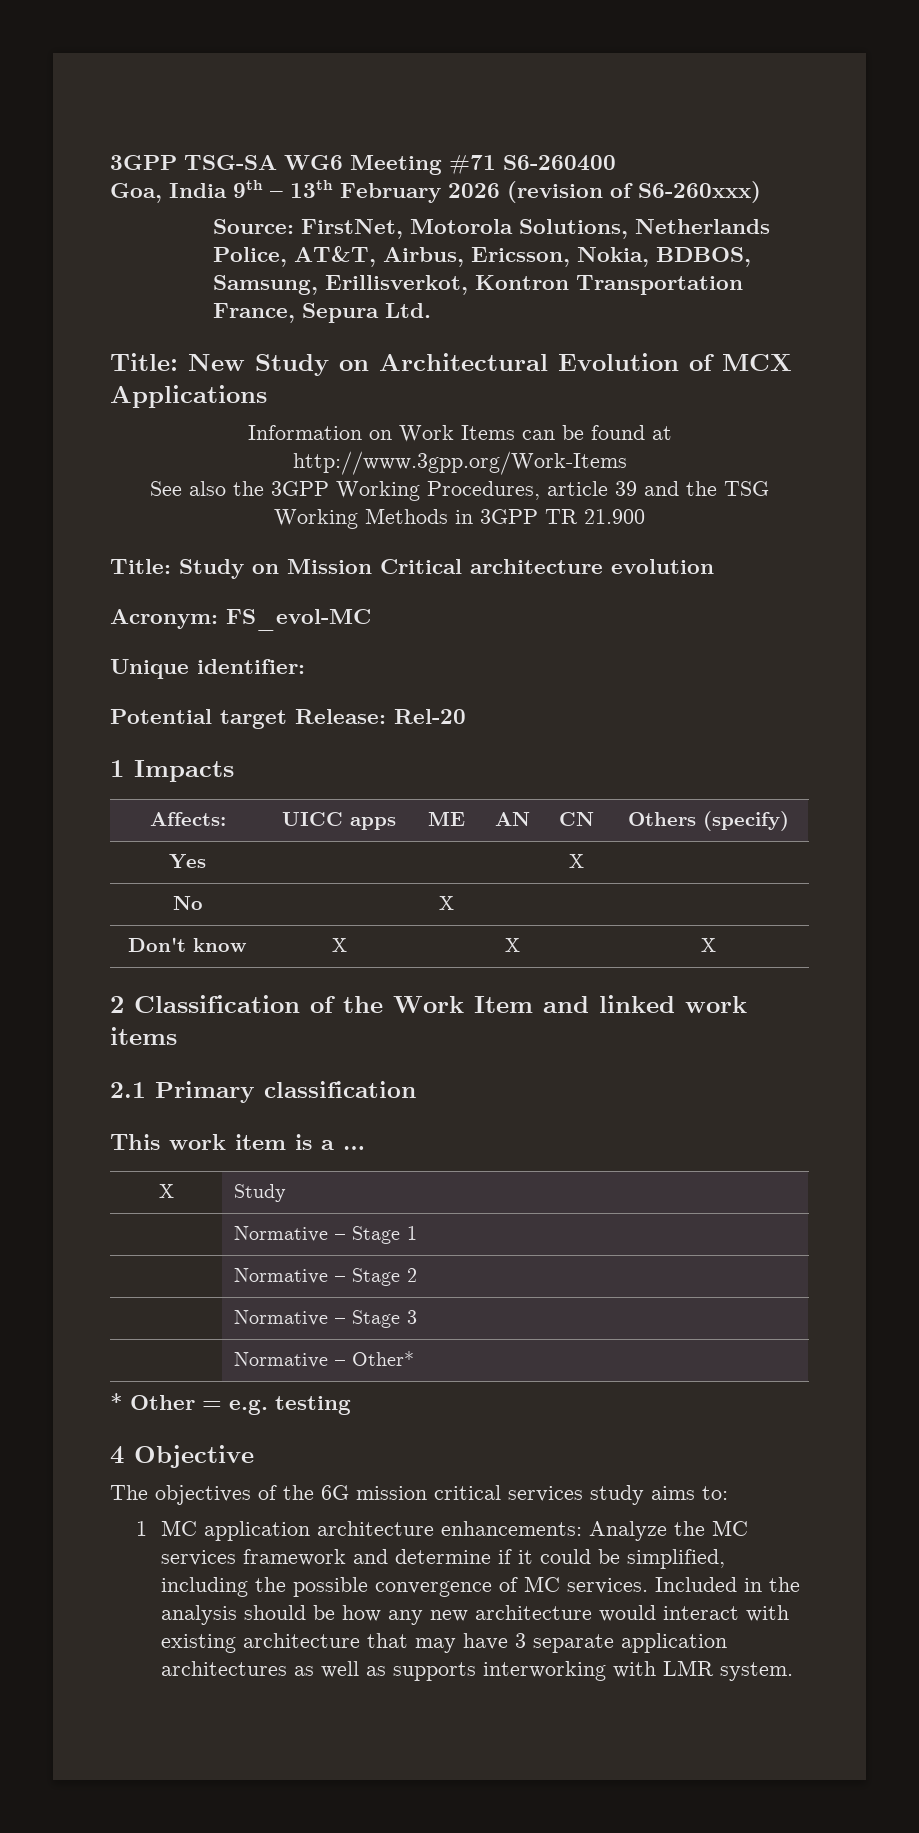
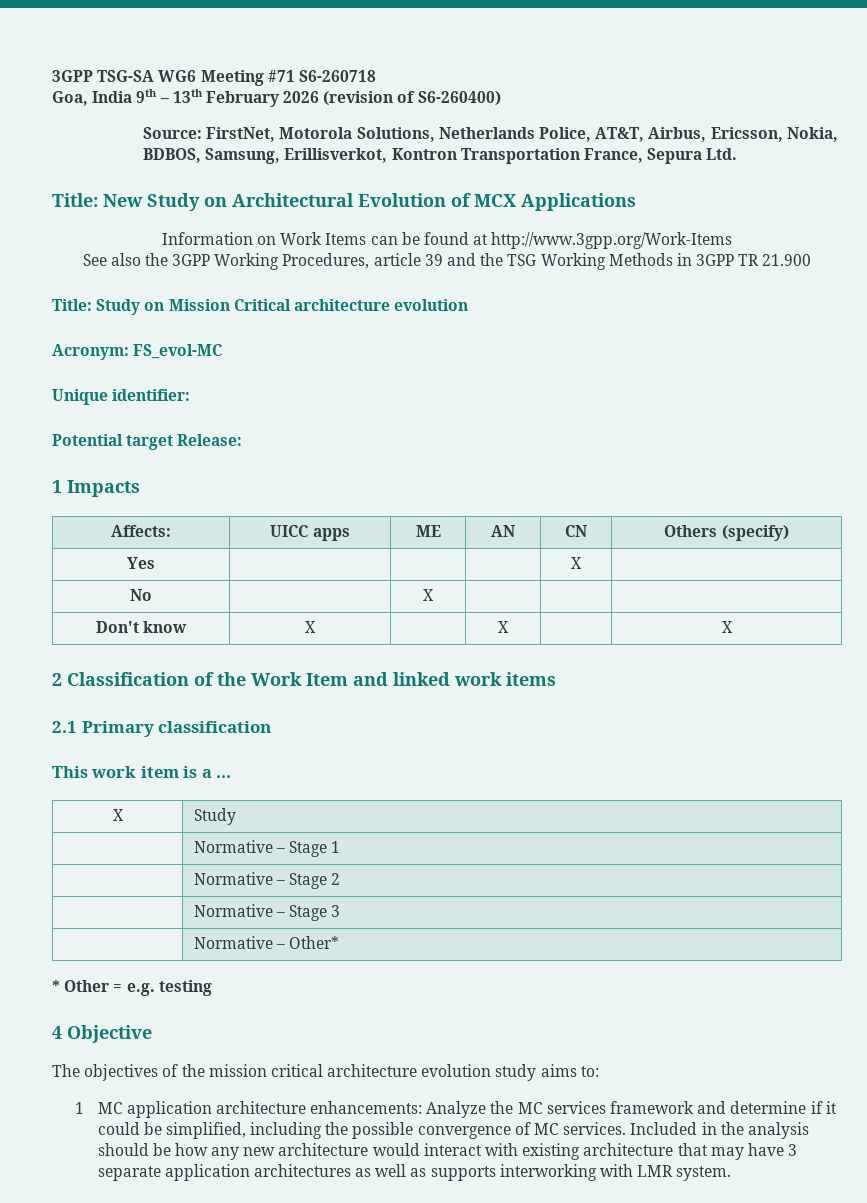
[503,155,616,171] S6-260400 -> [298,70,376,82] S6-260718
[638,181,761,203] S6-260xxx) -> [417,91,501,106] S6-260400)
[394,709,466,724] Rel-20 -> (243, 440) none
[321,1485,349,1500] 6G -> (205, 1070) none
[508,1486,583,1502] services -> [327,1064,492,1077] architecture evolution

